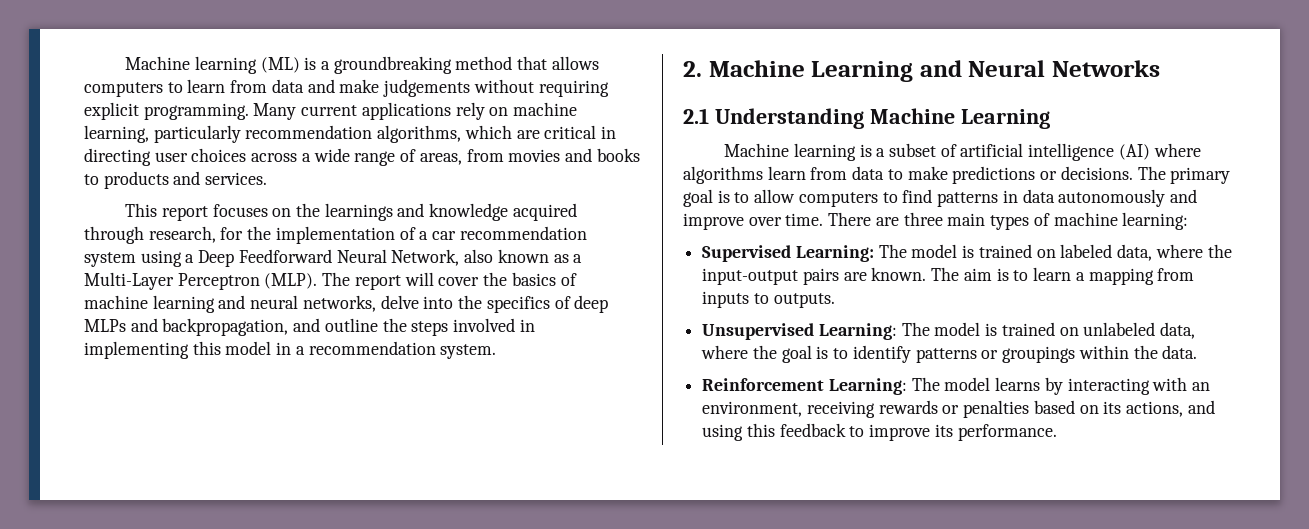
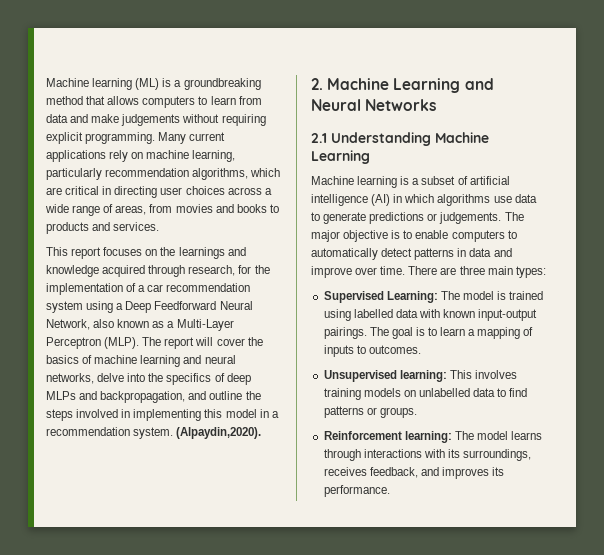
(497, 351) none -> [176,427,262,439] (Alpaydin,2020).
[1153,143,1201,157] [683,166,948,184] where algorithms learn from data to make -> [393,194,537,206] [311,212,367,224] in which algorithms use data to generate
[1060,166,1231,184] [683,189,933,207] decisions. The primary goal is to allow computers to find -> [439,212,524,224] [311,230,517,242] [311,248,413,260] judgements. The major objective is to enable computers to automatically detect
[1058,189,1166,207] autonomously -> (492, 252) none
[990,212,1189,230] types of machine learning: -> [515,266,546,278] types:
[1036,244,1232,261] [702,267,992,285] on labeled data, where the input-output pairs are known. The aim -> [323,309,538,321] [323,327,413,339] using labelled data with known input-output pairings. The goal
[1157,268,1195,281] from -> [523,327,534,336] of
[773,293,835,308] outputs. -> [368,345,421,354] outcomes.
[818,322,1196,340] [701,345,1198,363] Learning: The model is trained on unlabeled data, where the goal is to identify patterns or groupings within the data. -> [399,370,517,382] [323,388,528,400] [323,406,417,418] learning: This involves training models on unlabelled data to find patterns or groups.
[828,378,907,395] Learning: -> [404,431,452,443] learning:
[1044,377,1211,395] [702,400,1215,418] [702,423,931,441] by interacting with an environment, receiving rewards or penalties based on its actions, and using this feedback to improve -> [323,449,532,461] [323,467,489,479] through interactions with its surroundings, receives feedback, and improves

